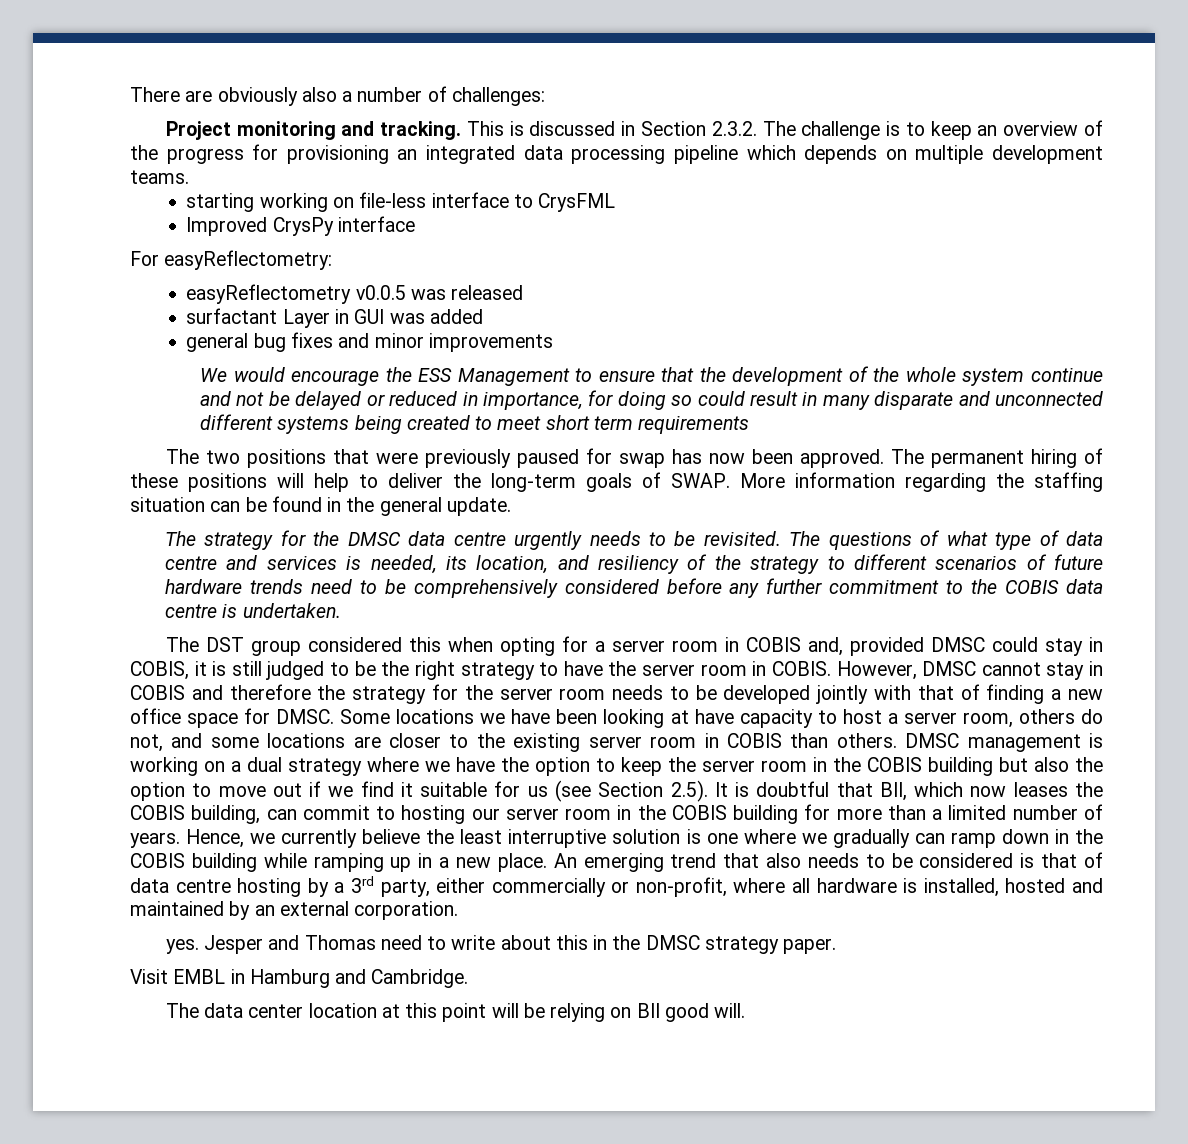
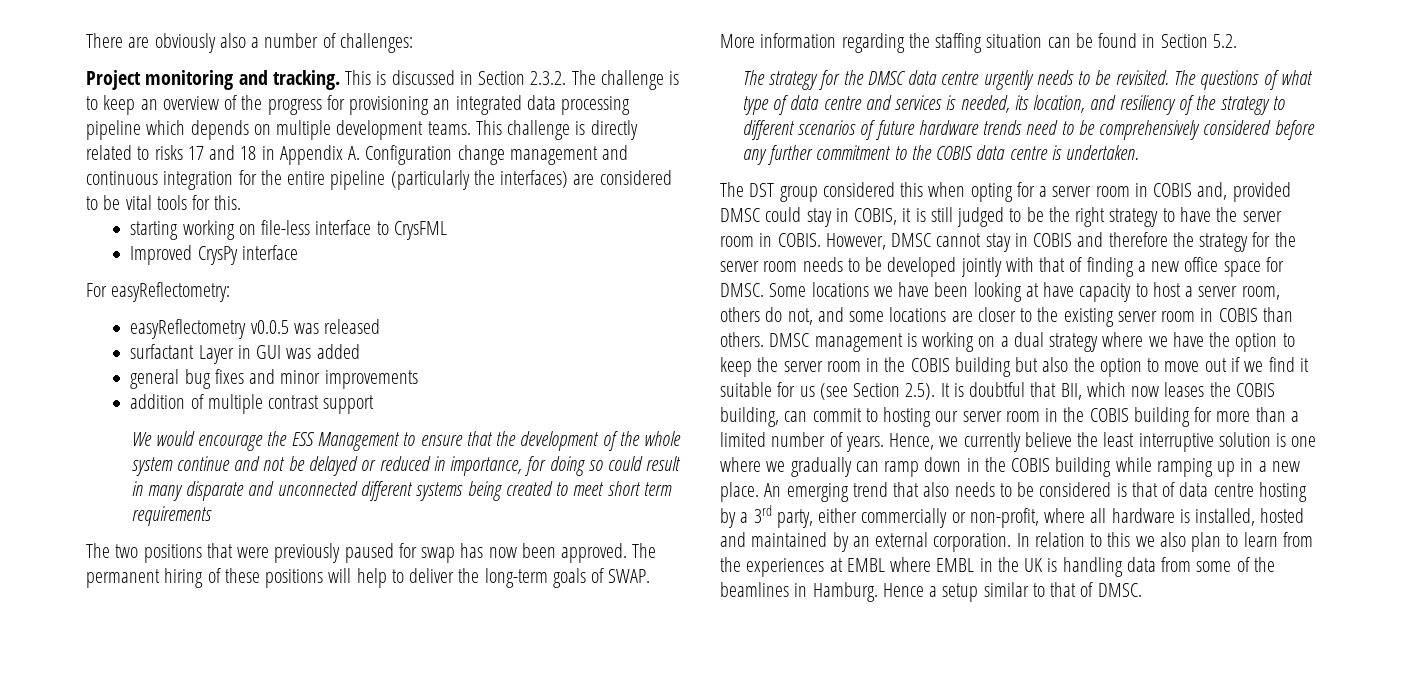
(189, 177) none -> [475,120,638,140] [86,145,629,165] [86,170,672,190] [86,195,242,210] This challenge is directly related to risks 17 and 18 in Appendix A. Configuration change management and continuous integration for the entire pipeline (particularly the interfaces) are considered to be vital tools for this.
(553, 342) none -> [130,394,375,414] // addition of multiple contrast support
[346,497,511,516] the general update. -> [1160,34,1237,48] Section 5.2.
[165,935,837,954] [130,969,469,988] [165,1003,746,1022] // yes. Jesper and Thomas need to write about this in the DMSC strategy paper. // Visit EMBL in Hamburg and Cambridge. // The data center location at this point will be relying on BII good will. -> [1016,532,1313,552] [720,557,1275,577] [720,582,1142,602] In relation to this we also plan to learn from the experiences at EMBL where EMBL in the UK is handling data from some of the beamlines in Hamburg. Hence a setup similar to that of DMSC.

